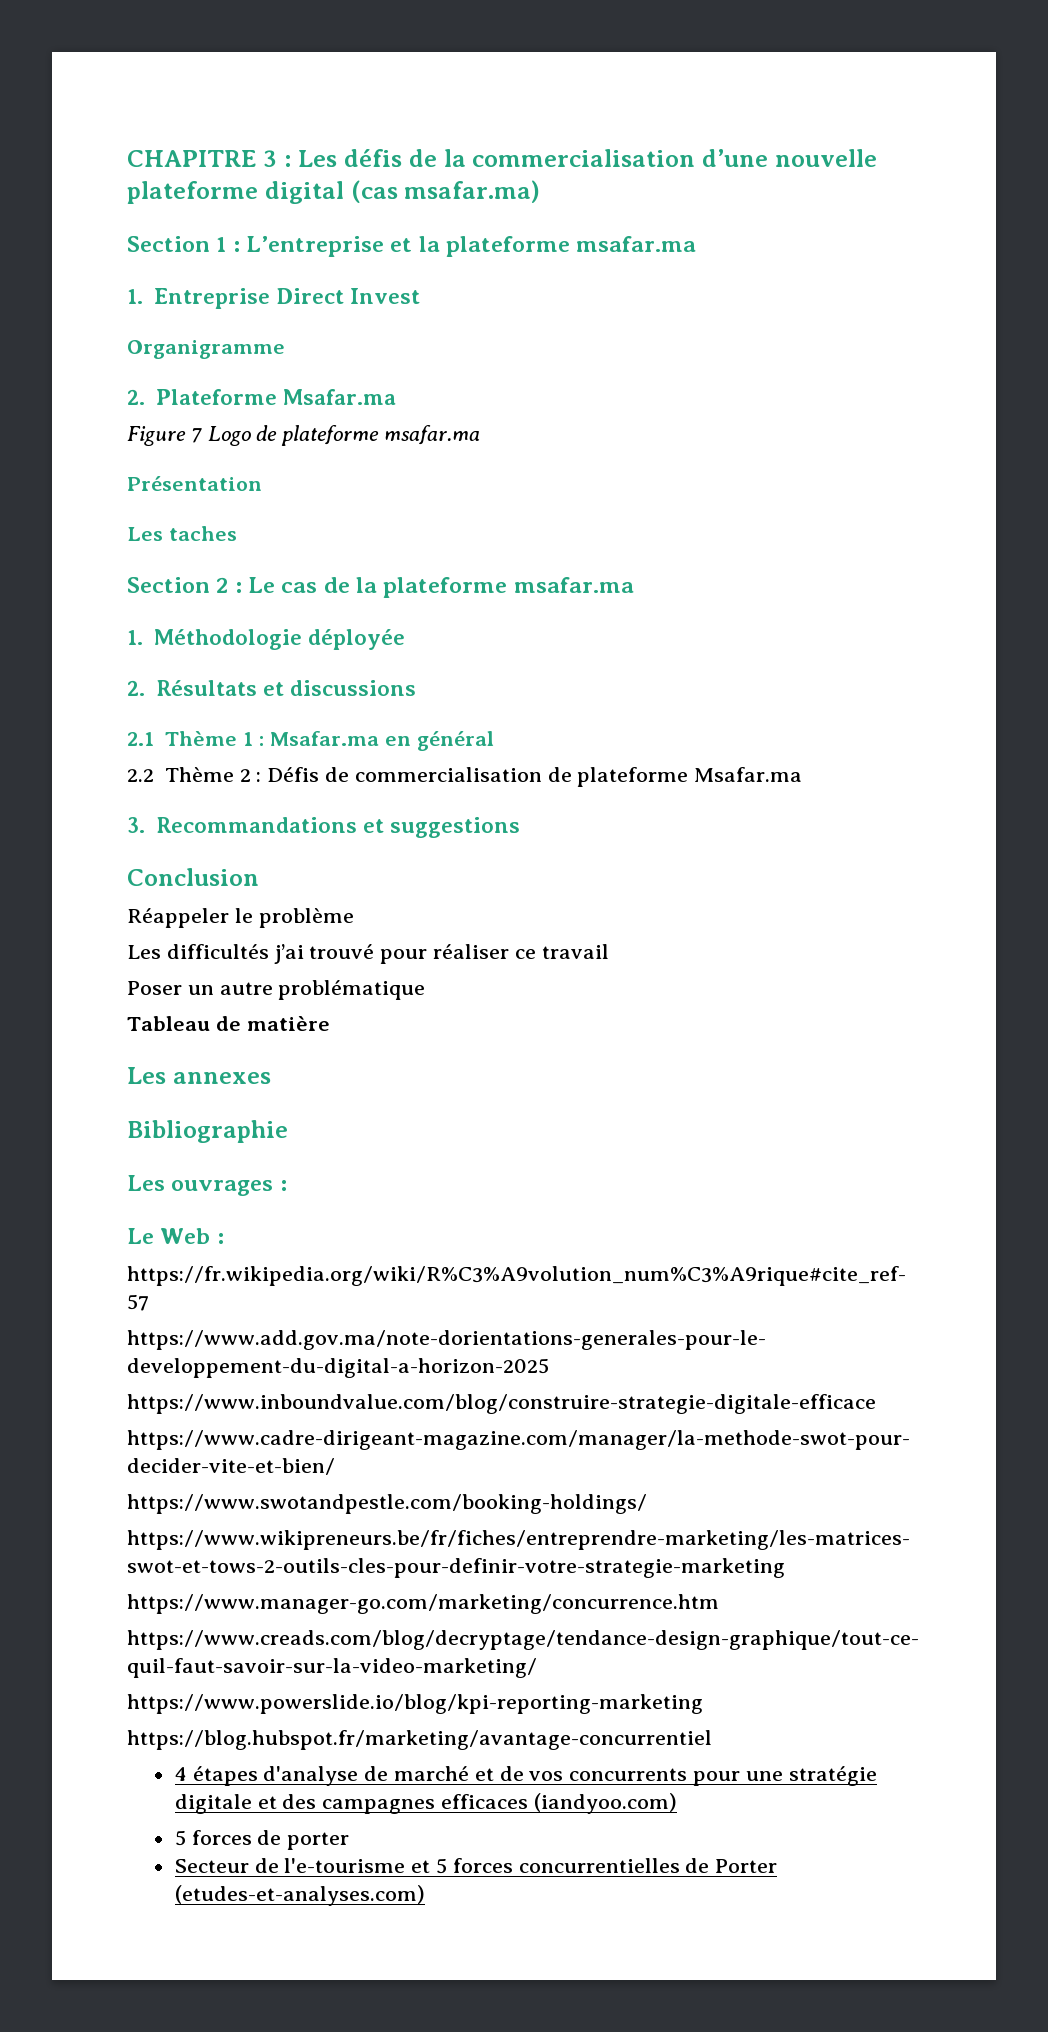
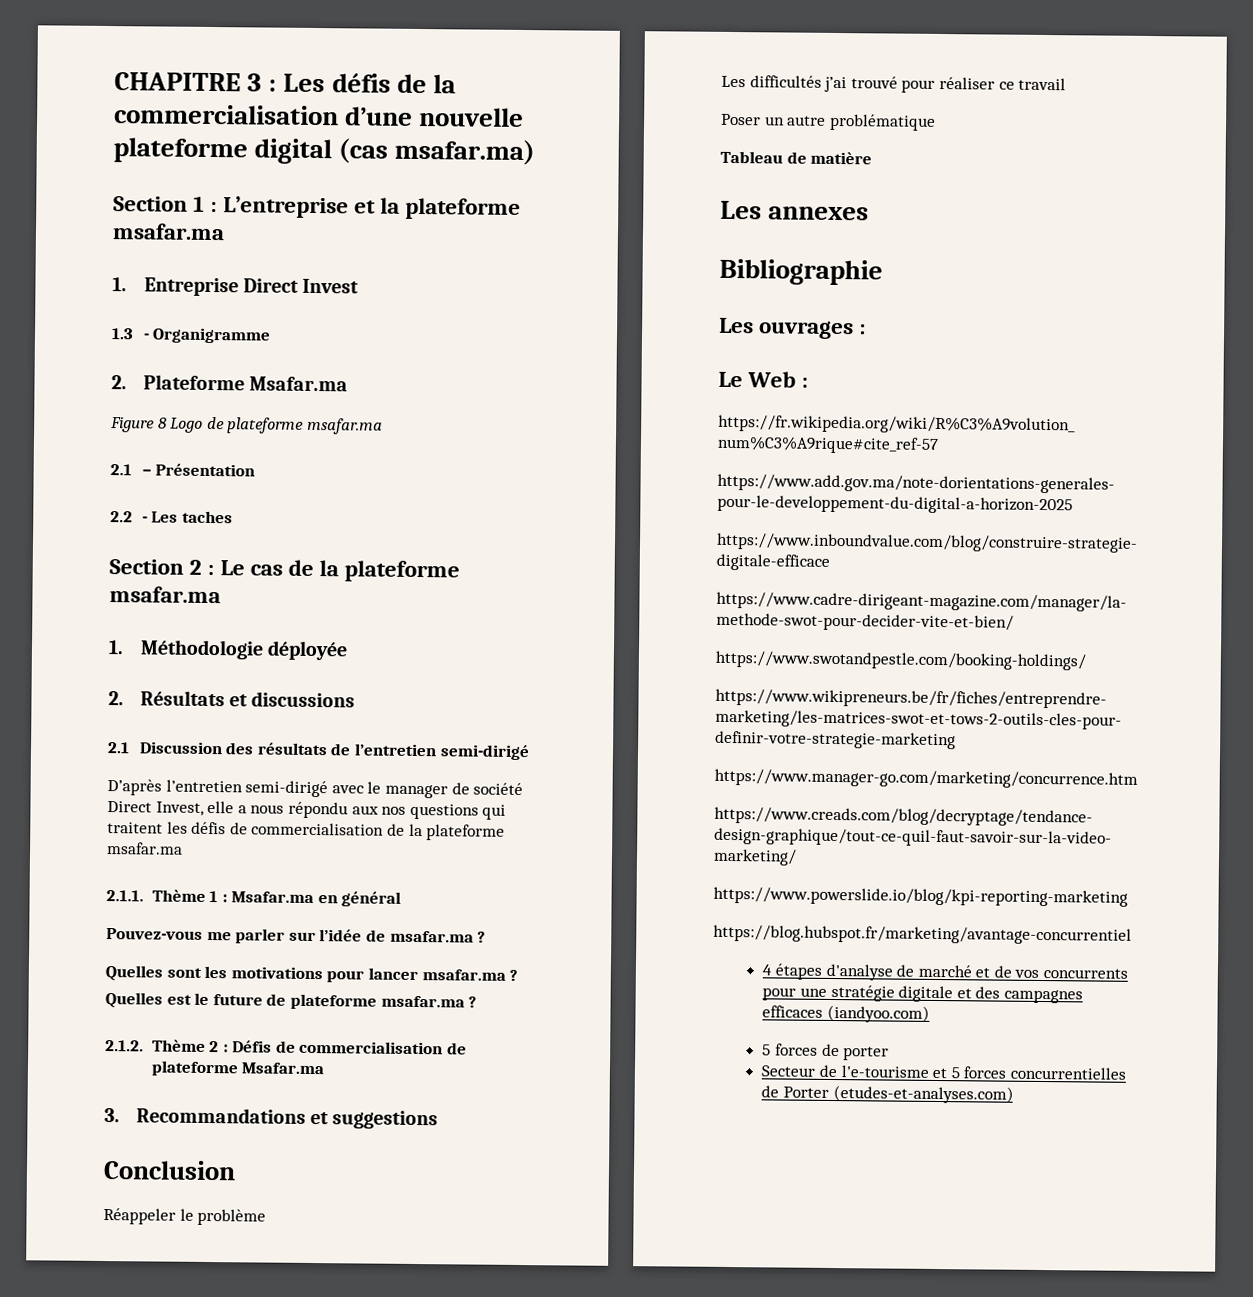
(420, 296) none -> [111,328,150,340] 1.3 -
[190,428,202,443] 7 -> [157,417,167,429] 8
(481, 435) none -> [110,464,152,476] 2.1 –
(262, 483) none -> [110,511,148,523] 2.2 -
(154, 739) none -> [138,741,530,761] [107,779,524,799] [107,800,507,820] [107,821,506,841] [107,842,183,855] [106,890,144,902] Discussion des résultats de l’entretien semi-dirigé // D’après l’entretien semi-dirigé avec le manager de société Direct Invest, elle a nous répondu aux nos questions qui traitent les défis de commercialisation de la plateforme msafar.ma // 2.1.1.
[127,769,154,782] 2.2 -> [106,928,487,944] [105,965,519,983] [105,992,478,1010] [105,1040,144,1052] Pouvez-vous me parler sur l’idée de msafar.ma ? // Quelles sont les motivations pour lancer msafar.ma ? // Quelles est le future de plateforme msafar.ma ? // 2.1.2.

